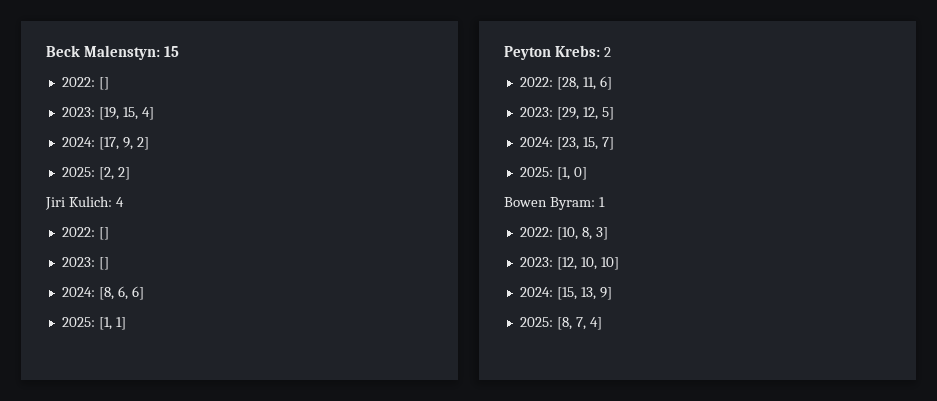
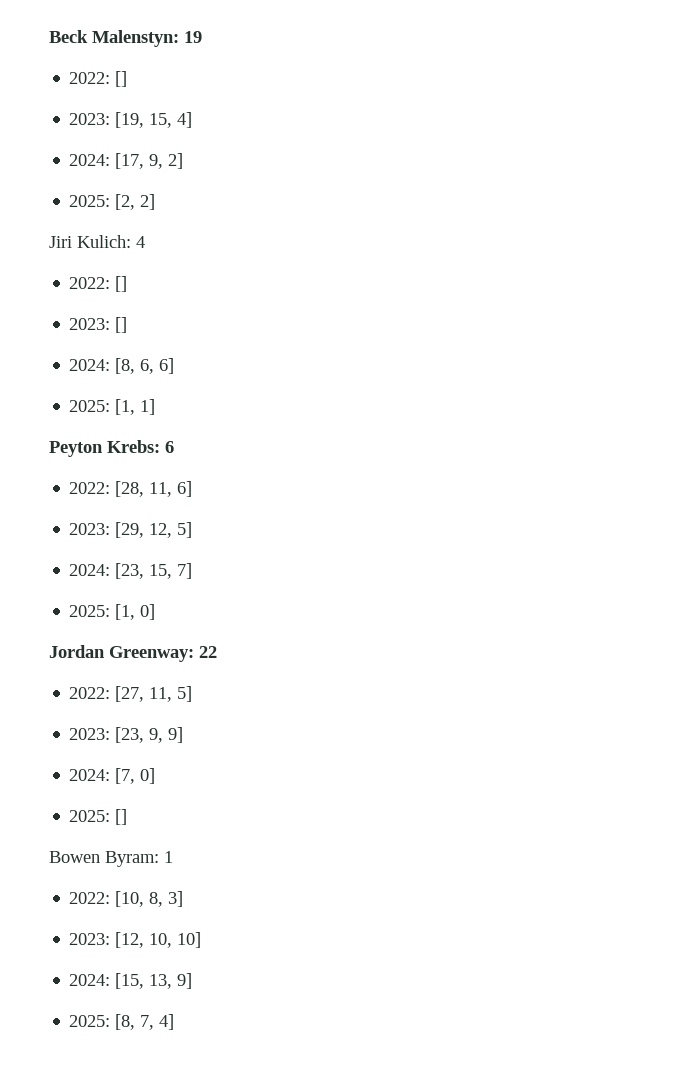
[163,46,179,57] 15 -> [184,31,202,43] 19
[603,47,611,57] 2 -> [165,441,174,453] 6
(587, 173) none -> [49,645,217,662] [69,686,193,702] [69,727,184,743] [69,768,156,784] [69,809,128,825] // Jordan Greenway: 22 // 2022: [27, 11, 5] // 2023: [23, 9, 9] // 2024: [7, 0] // 2025: []

